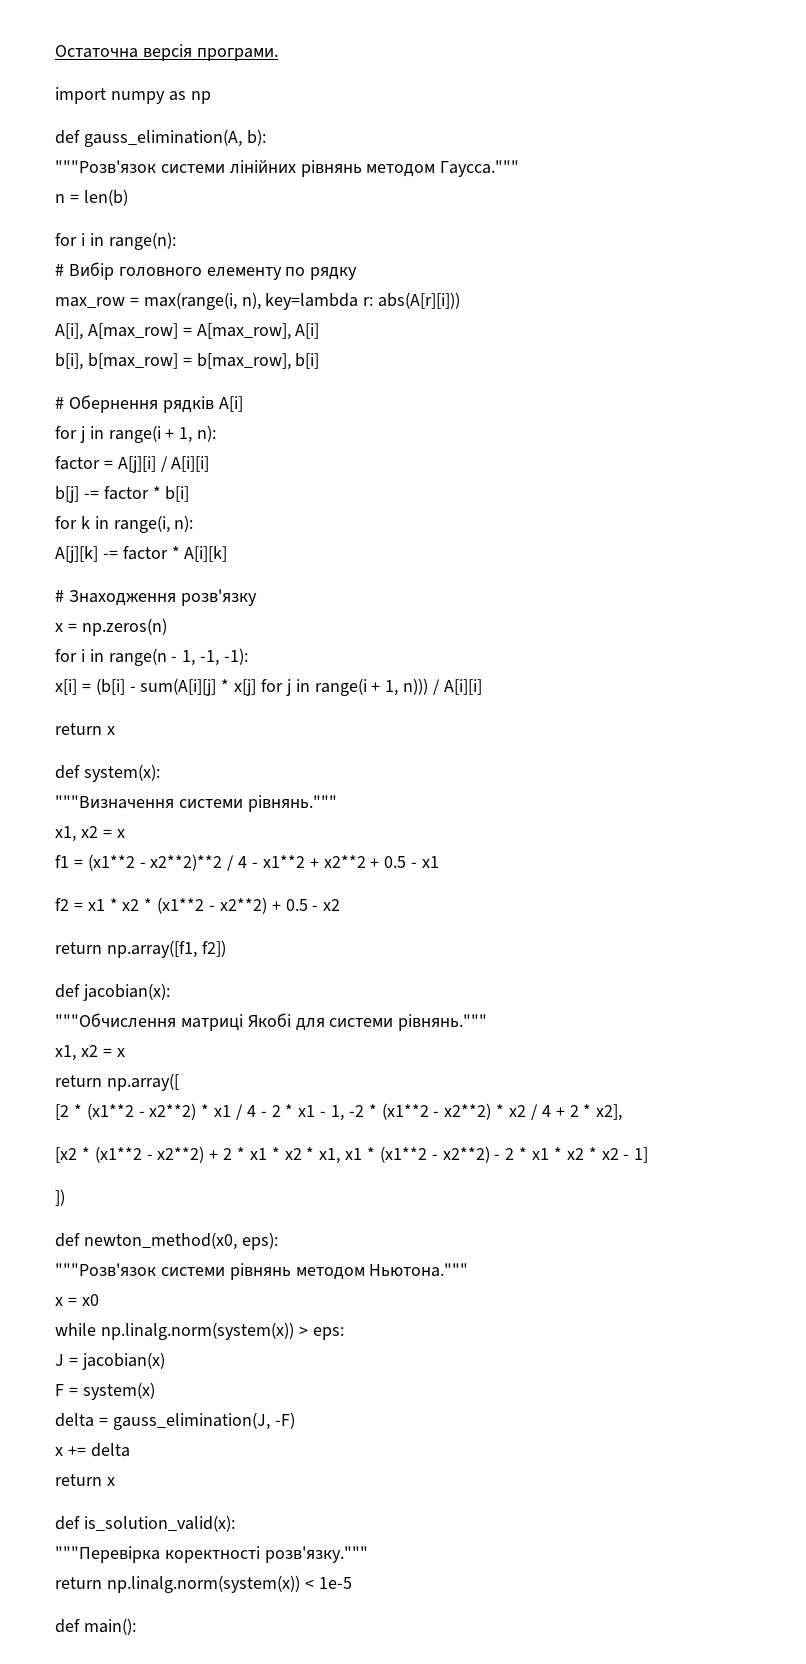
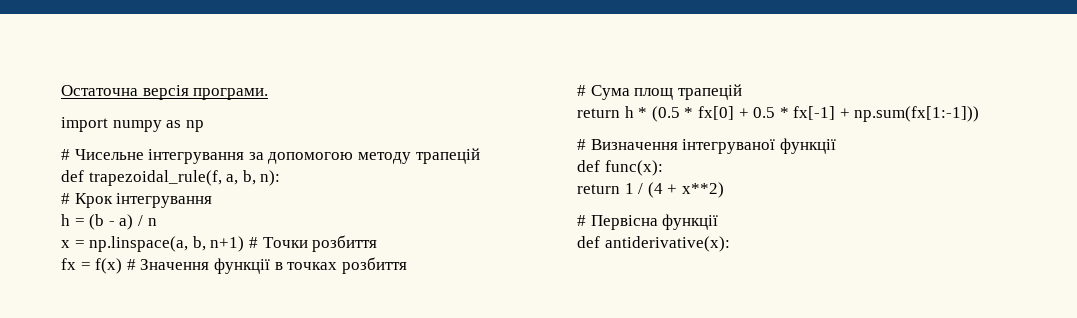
[55,129,266,147] [55,160,520,177] [55,189,128,206] [55,232,176,250] [55,262,358,280] [55,292,461,310] [55,323,320,340] [55,353,320,370] [55,395,243,413] [55,425,217,443] [55,456,210,473] [55,486,190,503] [55,515,194,533] [55,546,228,563] [55,589,257,606] [55,618,167,636] [55,648,249,666] [55,678,482,696] [55,723,115,735] [55,764,160,782] [55,795,337,812] [55,826,125,842] [55,854,440,871] [55,897,341,914] [55,940,226,958] [55,983,170,1001] [55,1013,488,1031] [55,1045,125,1061] [55,1073,179,1091] [55,1103,623,1121] [55,1146,649,1164] [55,1189,65,1206] [55,1232,278,1250] [55,1263,469,1280] [55,1294,99,1306] [55,1322,344,1340] [55,1352,165,1370] [55,1382,155,1400] [55,1412,295,1430] [55,1443,130,1457] [55,1474,115,1486] [55,1515,235,1532] [55,1546,368,1563] [55,1575,352,1593] [55,1618,136,1635] def gauss_elimination(A, b): // """Розв'язок системи лінійних рівнянь методом Гаусса.""" // n = len(b) // for i in range(n): // # Вибір головного елементу по рядку // max_row = max(range(i, n), key=lambda r: abs(A[r][i])) // A[i], A[max_row] = A[max_row], A[i] // b[i], b[max_row] = b[max_row], b[i] // # Обернення рядків A[i] // for j in range(i + 1, n): // factor = A[j][i] / A[i][i] // b[j] -= factor * b[i] // for k in range(i, n): // A[j][k] -= factor * A[i][k] // # Знаходження розв'язку // x = np.zeros(n) // for i in range(n - 1, -1, -1): // x[i] = (b[i] - sum(A[i][j] * x[j] for j in range(i + 1, n))) / A[i][i] // return x // def system(x): // """Визначення системи рівнянь.""" // x1, x2 = x // f1 = (x1**2 - x2**2)**2 / 4 - x1**2 + x2**2 + 0.5 - x1 // f2 = x1 * x2 * (x1**2 - x2**2) + 0.5 - x2 // return np.array([f1, f2]) // def jacobian(x): // """Обчислення матриці Якобі для системи рівнянь.""" // x1, x2 = x // return np.array([ // [2 * (x1**2 - x2**2) * x1 / 4 - 2 * x1 - 1, -2 * (x1**2 - x2**2) * x2 / 4 + 2 * x2], // [x2 * (x1**2 - x2**2) + 2 * x1 * x2 * x1, x1 * (x1**2 - x2**2) - 2 * x1 * x2 * x2 - 1] // ]) // def newton_method(x0, eps): // """Розв'язок системи рівнянь методом Ньютона.""" // x = x0 // while np.linalg.norm(system(x)) > eps: // J = jacobian(x) // F = system(x) // delta = gauss_elimination(J, -F) // x += delta // return x // def is_solution_valid(x): // """Перевірка коректності розв'язку.""" // return np.linalg.norm(system(x)) < 1e-5 // def main(): -> [61,148,480,164] [61,170,281,186] [61,193,213,208] [61,214,157,230] [61,235,378,252] [61,257,407,274] [577,84,742,100] [577,106,980,122] [577,138,836,154] [577,160,663,176] [577,182,724,198] [577,214,719,230] [577,236,730,252] # Чисельне інтегрування за допомогою методу трапецій // def trapezoidal_rule(f, a, b, n): // # Крок інтегрування // h = (b - a) / n // x = np.linspace(a, b, n+1) # Точки розбиття // fx = f(x) # Значення функції в точках розбиття // # Сума площ трапецій // return h * (0.5 * fx[0] + 0.5 * fx[-1] + np.sum(fx[1:-1])) // # Визначення інтегруваної функції // def func(x): // return 1 / (4 + x**2) // # Первісна функції // def antiderivative(x):

